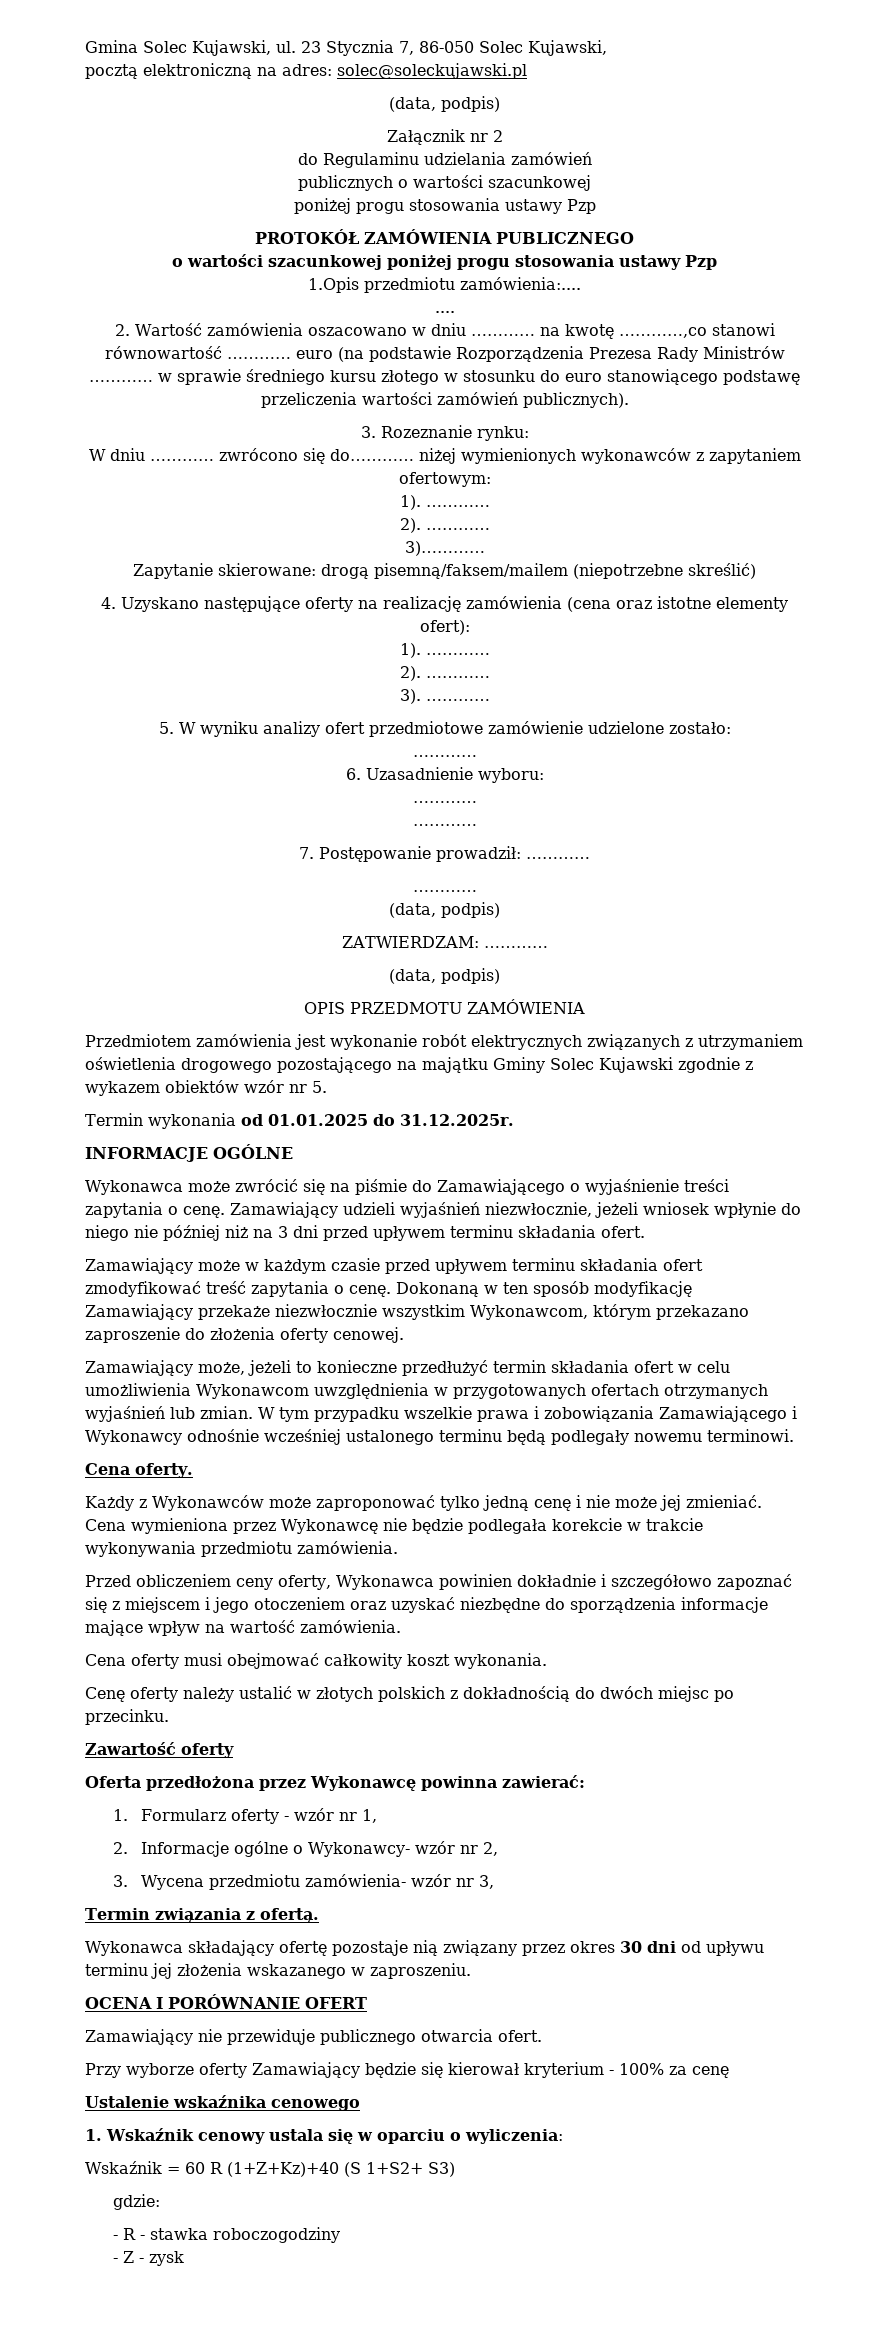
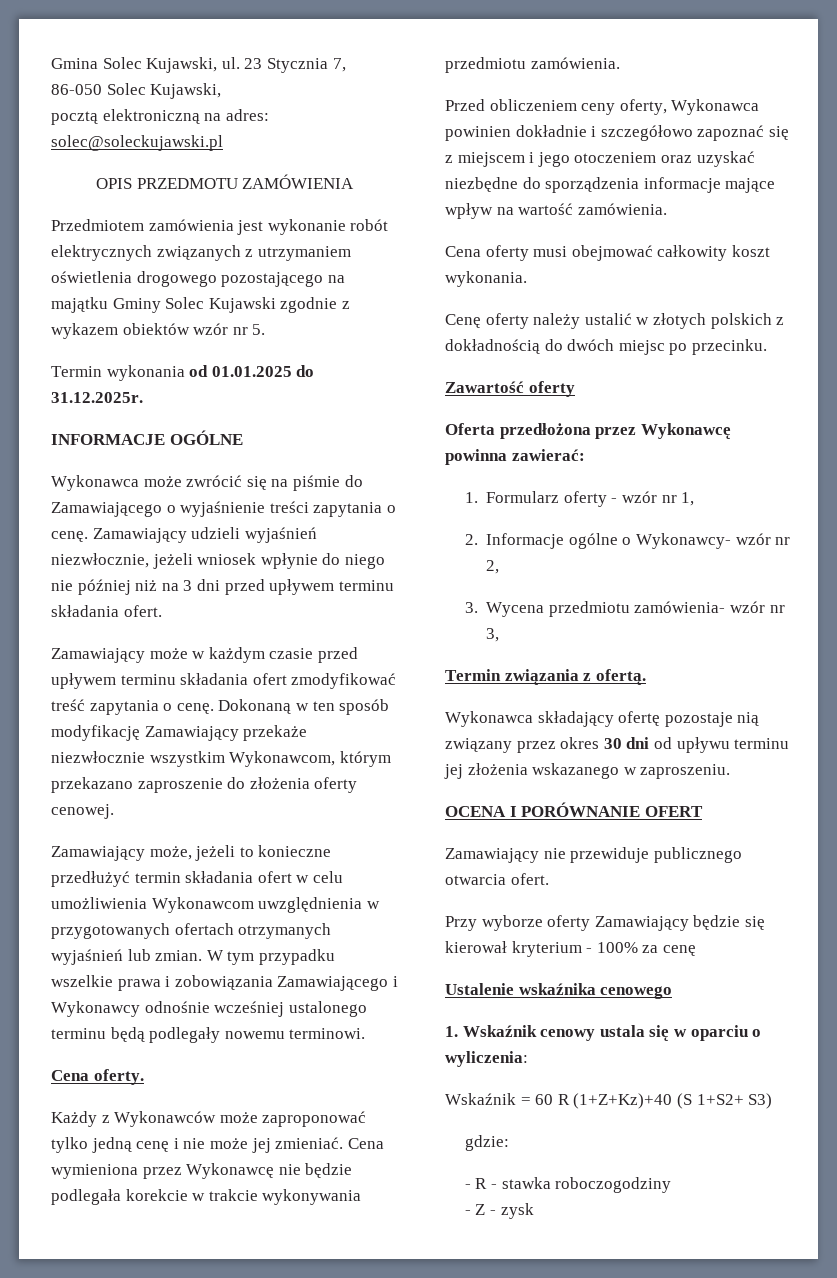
[389,96,500,112] [386,129,503,145] [297,152,592,168] [298,175,591,191] [293,198,596,214] [255,229,634,244] [172,254,717,270] [308,277,581,293] [434,311,455,313] [114,323,775,339] [104,346,785,362] [89,369,800,385] [260,392,629,408] [360,425,529,441] [88,448,801,464] [398,472,491,487] [399,495,490,510] [399,518,490,533] [404,541,485,556] [133,563,756,579] [101,596,788,612] [419,620,470,635] [399,643,490,658] [399,666,490,681] [399,689,490,704] [158,721,731,737] [412,755,477,757] [345,767,544,783] [412,801,477,803] [412,824,477,826] [299,846,590,862] [412,890,477,892] [389,902,500,918] [341,936,548,948] [389,968,500,984] // (data, podpis) // Załącznik nr 2 // do Regulaminu udzielania zamówień // publicznych o wartości szacunkowej // poniżej progu stosowania ustawy Pzp // PROTOKÓŁ ZAMÓWIENIA PUBLICZNEGO // o wartości szacunkowej poniżej progu stosowania ustawy Pzp // 1.Opis przedmiotu zamówienia:.... // .... // 2. Wartość zamówienia oszacowano w dniu ………… na kwotę …………,co stanowi równowartość ………… euro (na podstawie Rozporządzenia Prezesa Rady Ministrów ………… w sprawie średniego kursu złotego w stosunku do euro stanowiącego podstawę przeliczenia wartości zamówień publicznych). // 3. Rozeznanie rynku: // W dniu ………… zwrócono się do………… niżej wymienionych wykonawców z zapytaniem ofertowym: // 1). ………… // 2). ………… // 3)………… // Zapytanie skierowane: drogą pisemną/faksem/mailem (niepotrzebne skreślić) // 4. Uzyskano następujące oferty na realizację zamówienia (cena oraz istotne elementy ofert): // 1). ………… // 2). ………… // 3). ………… // 5. W wyniku analizy ofert przedmiotowe zamówienie udzielone zostało: // ………… // 6. Uzasadnienie wyboru: // ………… // ………… // 7. Postępowanie prowadził: ………… // ………… // (data, podpis) // ZATWIERDZAM: ………… // (data, podpis) -> (223, 143) none

